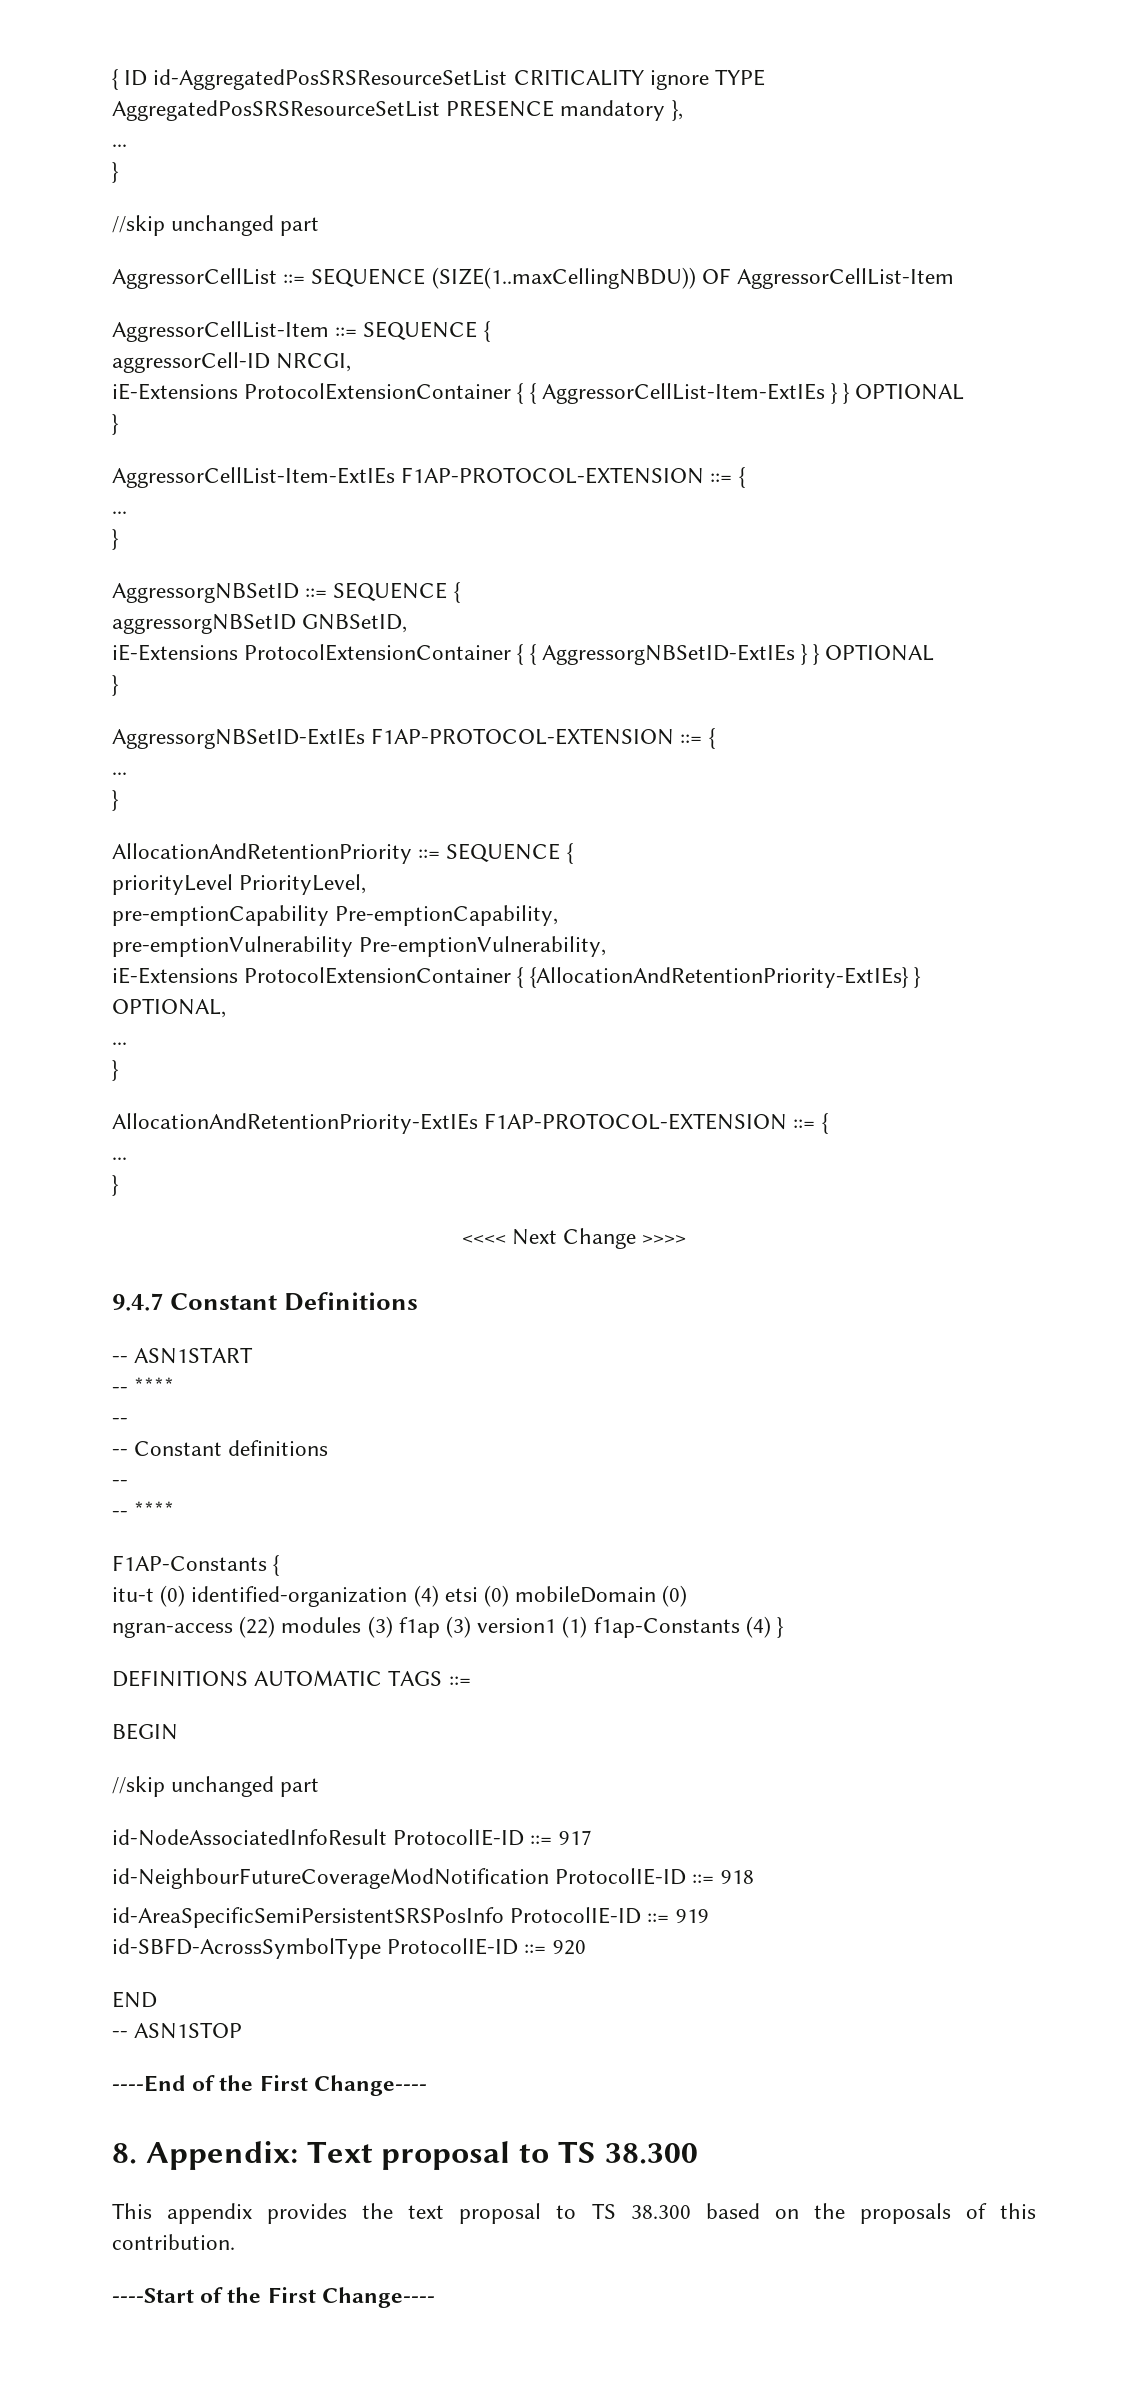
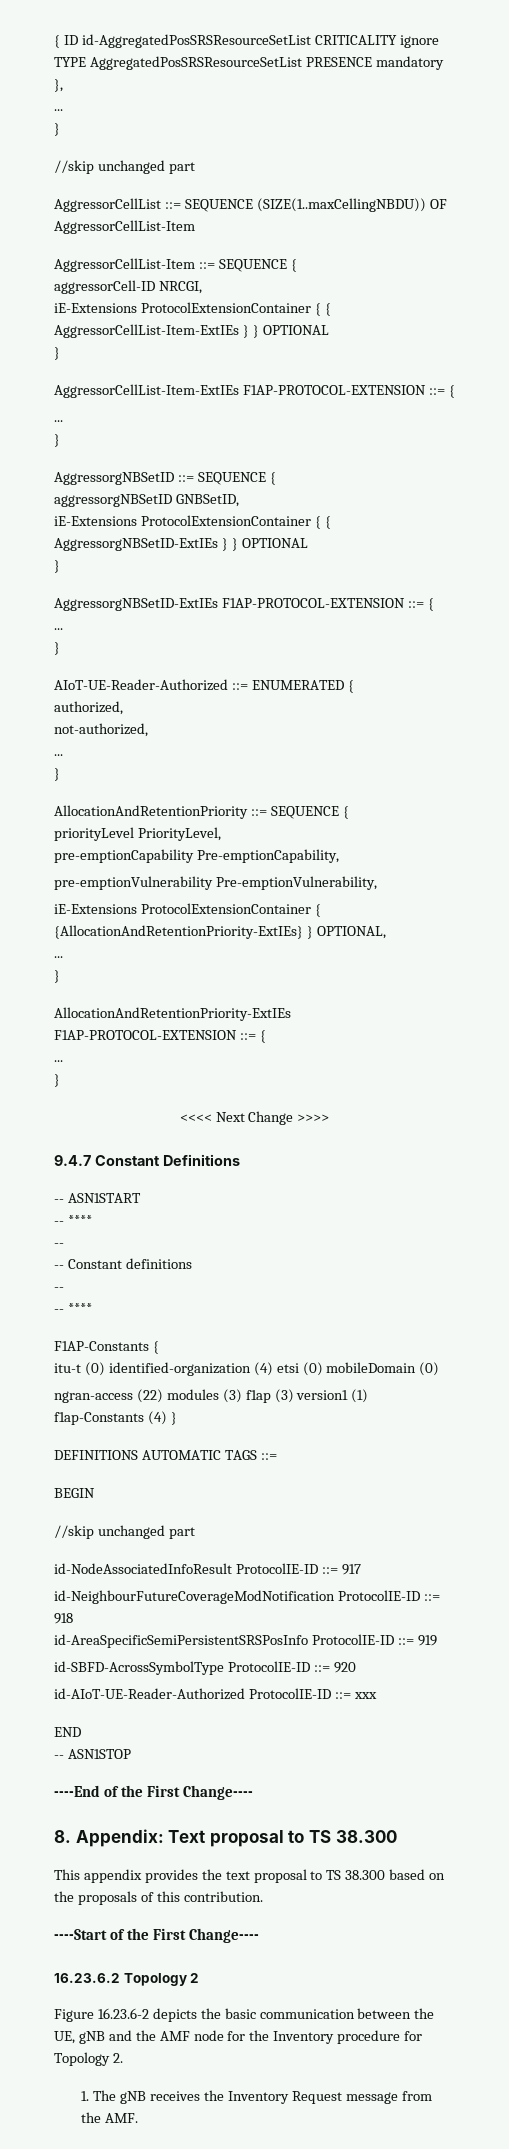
(119, 800) none -> [54,679,354,693] [54,701,123,715] [54,723,148,737] [54,754,63,756] [54,768,60,781] // AIoT-UE-Reader-Authorized ::= ENUMERATED { // authorized, // not-authorized, // ... // }
(586, 1947) none -> [54,1688,377,1700] // id-AIoT-UE-Reader-Authorized ProtocolIE-ID ::= xxx
(435, 2297) none -> [54,1973,200,1986] [54,2008,435,2022] [54,2030,423,2044] [54,2052,123,2066] [81,2090,432,2104] [81,2112,139,2123] // 16.23.6.2 Topology 2 // Figure 16.23.6-2 depicts the basic communication between the UE, gNB and the AMF node for the Inventory procedure for Topology 2. // 1. The gNB receives the Inventory Request message from the AMF.

